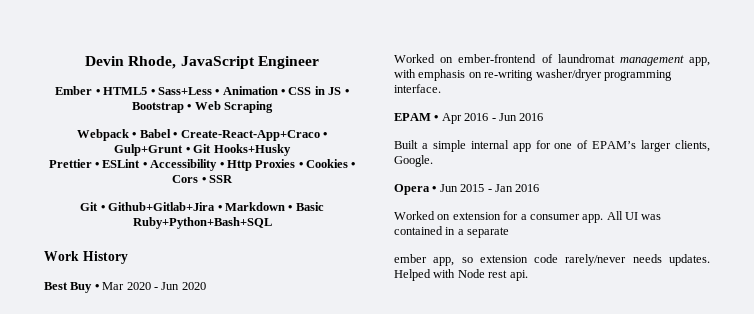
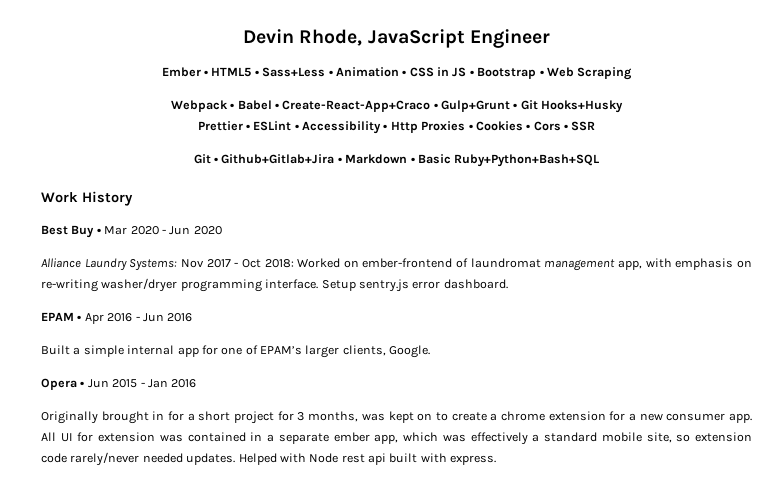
(206, 286) none -> [41,258,294,271] Alliance Laundry Systems: Nov 2017 - Oct 2018:
(441, 88) none -> [321,279,508,292] Setup sentry.js error dashboard.
[394,211,451,220] Worked on -> [41,411,545,424] Originally brought in for a short project for 3 months, was kept on to create a chrome
(527, 217) none -> [639,413,663,421] new
(638, 216) none -> [77,432,156,442] for extension
(510, 232) // -> (329, 438) none
(455, 261) none -> [403,432,672,445] which was effectively a standard mobile site,
[632,254,662,263] needs -> [142,453,183,463] needed
[509,270,528,281] api. -> [368,453,497,465] api built with express.

